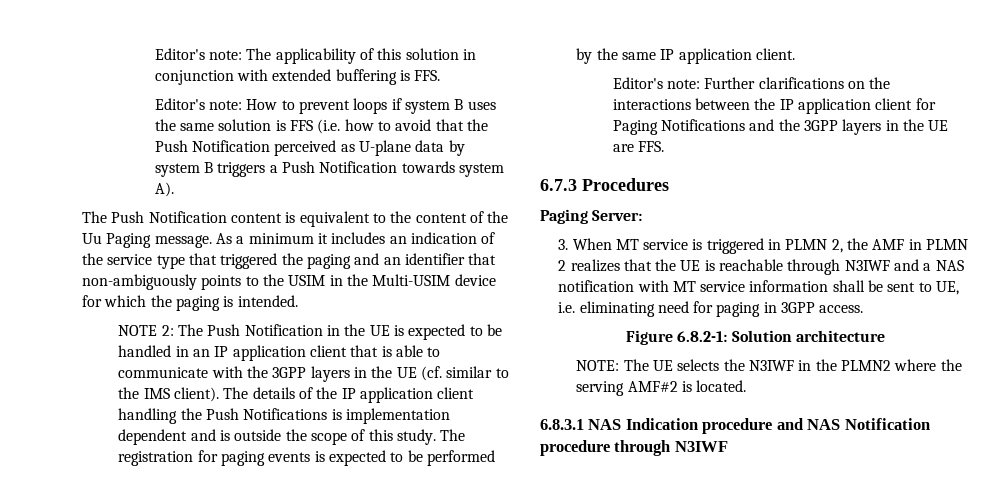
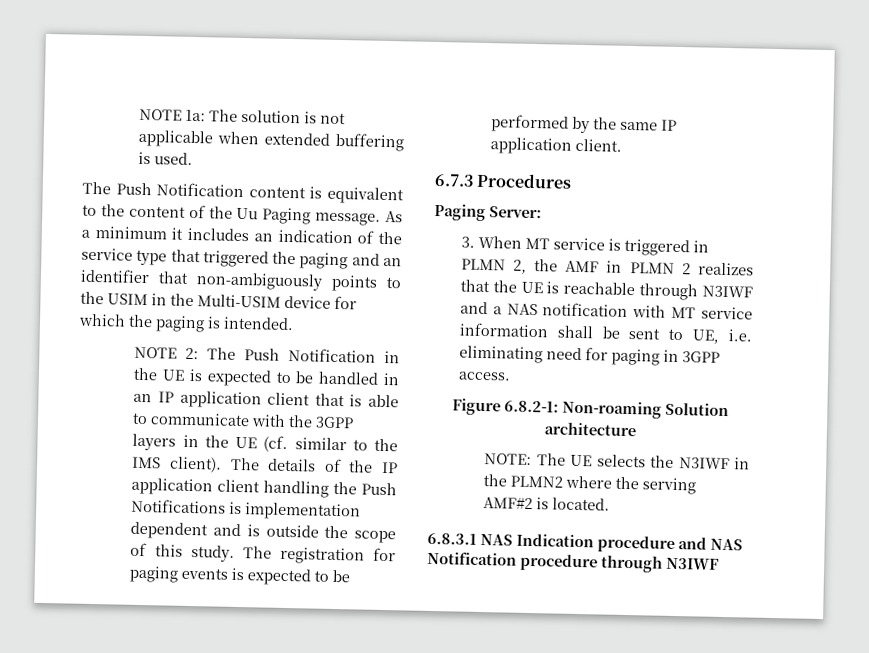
[154,48,477,64] [154,69,441,85] [154,98,496,114] [154,119,489,134] [154,140,465,156] [154,161,505,177] [154,182,174,197] Editor's note: The applicability of this solution in conjunction with extended buffering is FFS. // Editor's note: How to prevent loops if system B uses the same solution is FFS (i.e. how to avoid that the Push Notification perceived as U-plane data by system B triggers a Push Notification towards system A). -> [139,108,347,125] [138,129,404,152] [138,151,194,165] NOTE 1a: The solution is not applicable when extended buffering is used.
[612,77,891,89] [612,98,936,114] [612,119,949,135] [612,141,665,152] // Editor's note: Further clarifications on the interactions between the IP application client for Paging Notifications and the 3GPP layers in the UE are FFS. -> (623, 145) none
(728, 336) none -> [562,400,662,419] Non-roaming

